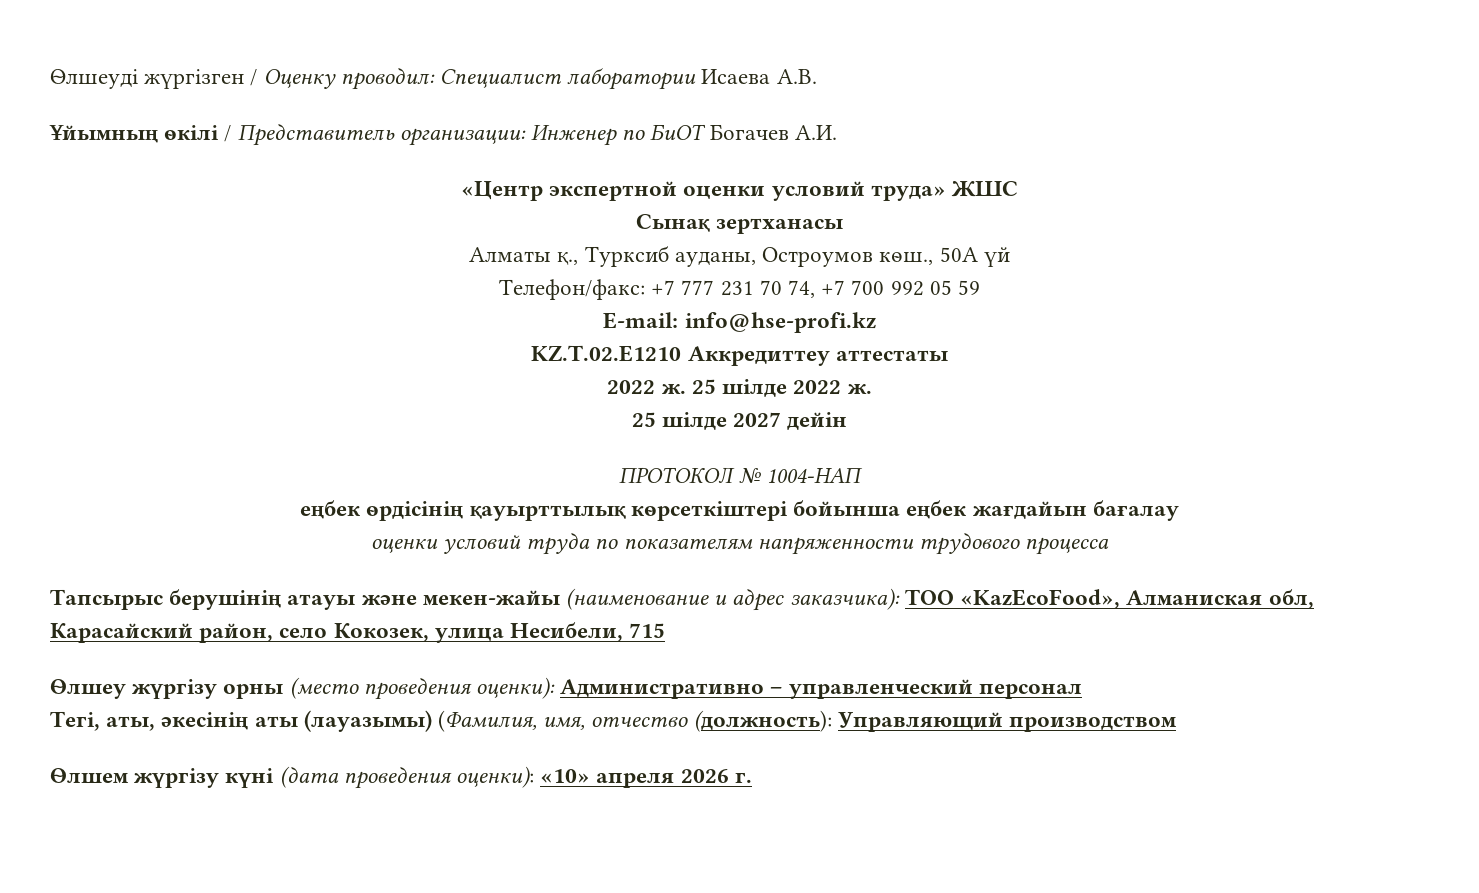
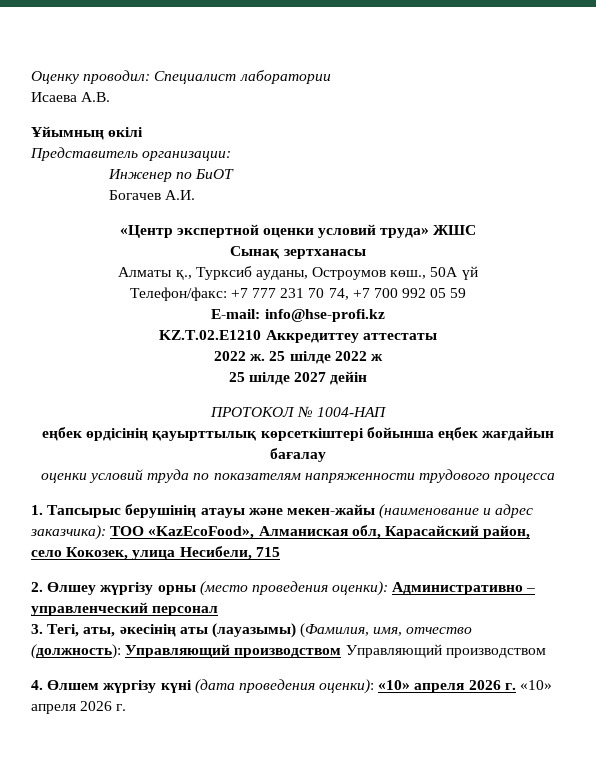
[50,69,258,89] Өлшеуді жүргізген / -> (31, 77) none
(697, 79) none -> (331, 77) //
[224,125,232,142] / -> (144, 132) //
(526, 137) none -> (232, 156) //
(707, 132) none -> (235, 174) //
[846,384,872,394] ж. -> [370,354,383,361] ж
(1110, 546) none -> [31,505,43,515] 1.
(666, 630) none -> [31,582,43,592] 2.
(1082, 691) none -> [31,624,43,634] 3.
(1178, 724) // -> [345,644,546,658] [31,680,43,690] Управляющий производством // 4.
(752, 777) none -> [520,680,553,690] [31,701,127,714] «10» апреля 2026 г.

